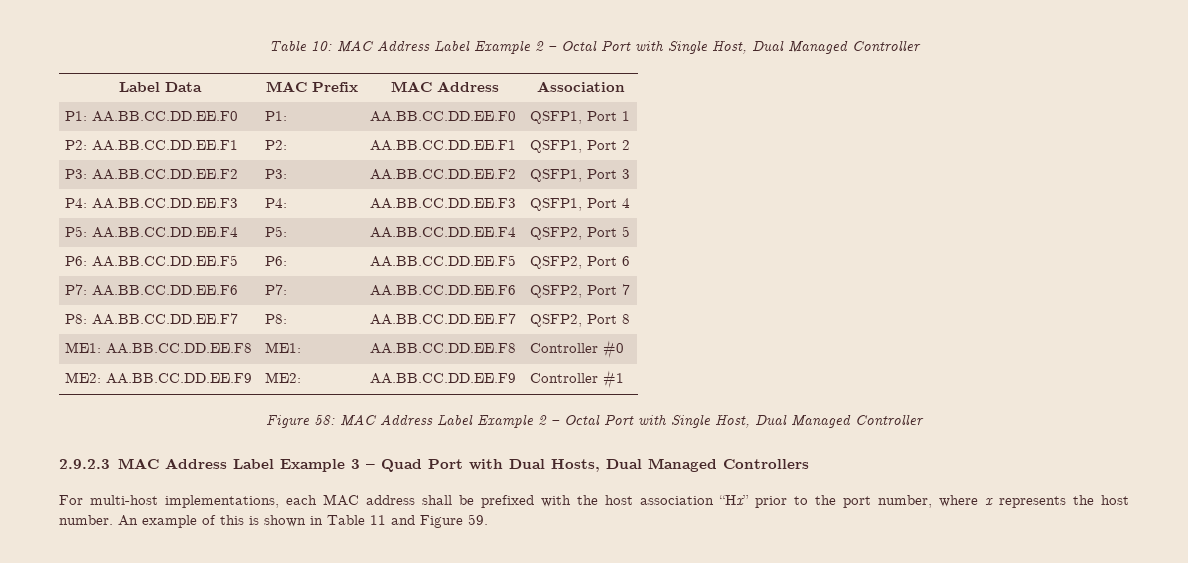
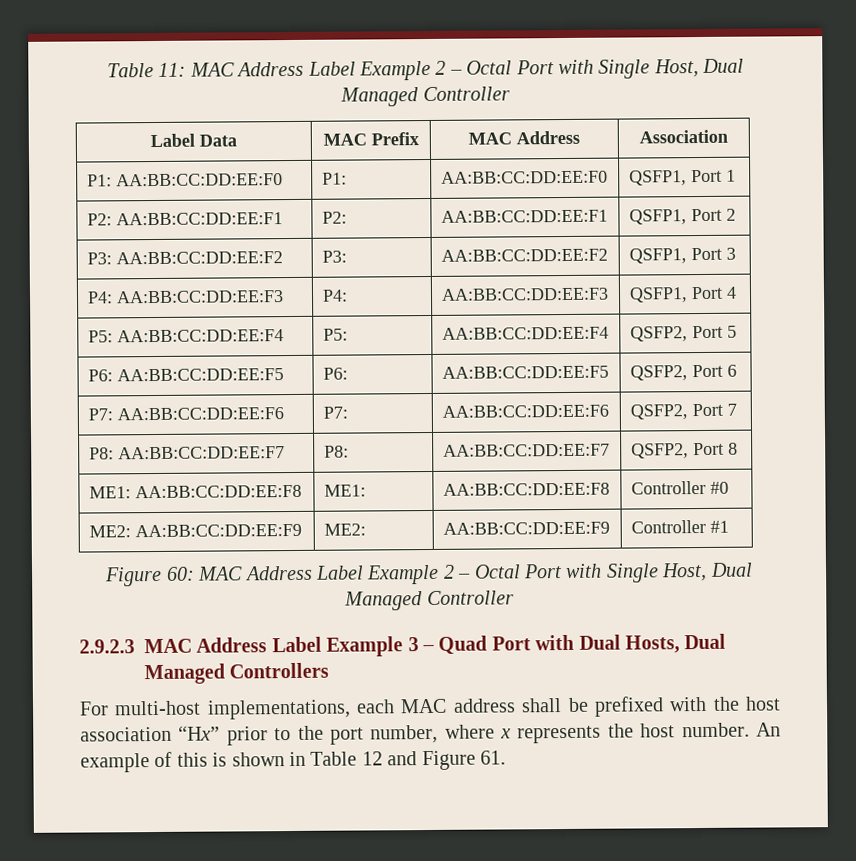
[269,40,332,51] Table 10: -> [106,62,187,78] Table 11:
[92,111,239,122] AA.BB.CC.DD.EE.F0 -> [115,173,283,187] AA:BB:CC:DD:EE:F0
[370,111,517,122] AA.BB.CC.DD.EE.F0 -> [440,170,608,184] AA:BB:CC:DD:EE:F0
[92,140,239,151] AA.BB.CC.DD.EE.F1 -> [115,212,283,226] AA:BB:CC:DD:EE:F1
[370,140,517,151] AA.BB.CC.DD.EE.F1 -> [440,209,608,223] AA:BB:CC:DD:EE:F1
[92,169,239,180] AA.BB.CC.DD.EE.F2 -> [115,251,283,265] AA:BB:CC:DD:EE:F2
[370,169,517,180] AA.BB.CC.DD.EE.F2 -> [440,248,608,262] AA:BB:CC:DD:EE:F2
[92,198,239,209] AA.BB.CC.DD.EE.F3 -> [115,290,284,304] AA:BB:CC:DD:EE:F3
[370,198,517,209] AA.BB.CC.DD.EE.F3 -> [440,287,609,301] AA:BB:CC:DD:EE:F3
[92,227,239,238] AA.BB.CC.DD.EE.F4 -> [116,329,284,343] AA:BB:CC:DD:EE:F4
[370,227,517,238] AA.BB.CC.DD.EE.F4 -> [441,326,609,340] AA:BB:CC:DD:EE:F4
[92,255,239,267] AA.BB.CC.DD.EE.F5 -> [116,368,284,382] AA:BB:CC:DD:EE:F5
[370,255,517,267] AA.BB.CC.DD.EE.F5 -> [441,365,609,379] AA:BB:CC:DD:EE:F5
[92,285,239,296] AA.BB.CC.DD.EE.F6 -> [116,407,284,421] AA:BB:CC:DD:EE:F6
[370,285,517,296] AA.BB.CC.DD.EE.F6 -> [441,404,609,418] AA:BB:CC:DD:EE:F6
[92,313,239,325] AA.BB.CC.DD.EE.F7 -> [117,446,285,460] AA:BB:CC:DD:EE:F7
[370,313,517,325] AA.BB.CC.DD.EE.F7 -> [442,443,610,457] AA:BB:CC:DD:EE:F7
[106,343,253,354] AA.BB.CC.DD.EE.F8 -> [134,484,302,499] AA:BB:CC:DD:EE:F8
[370,343,517,354] AA.BB.CC.DD.EE.F8 -> [442,482,610,496] AA:BB:CC:DD:EE:F8
[106,373,253,384] AA.BB.CC.DD.EE.F9 -> [134,523,302,538] AA:BB:CC:DD:EE:F9
[370,373,517,384] AA.BB.CC.DD.EE.F9 -> [442,521,610,535] AA:BB:CC:DD:EE:F9
[314,415,335,425] 58: -> [165,566,195,581] 60:
[370,515,386,525] 11 -> [361,751,383,766] 12
[468,514,488,525] 59. -> [479,750,506,765] 61.

